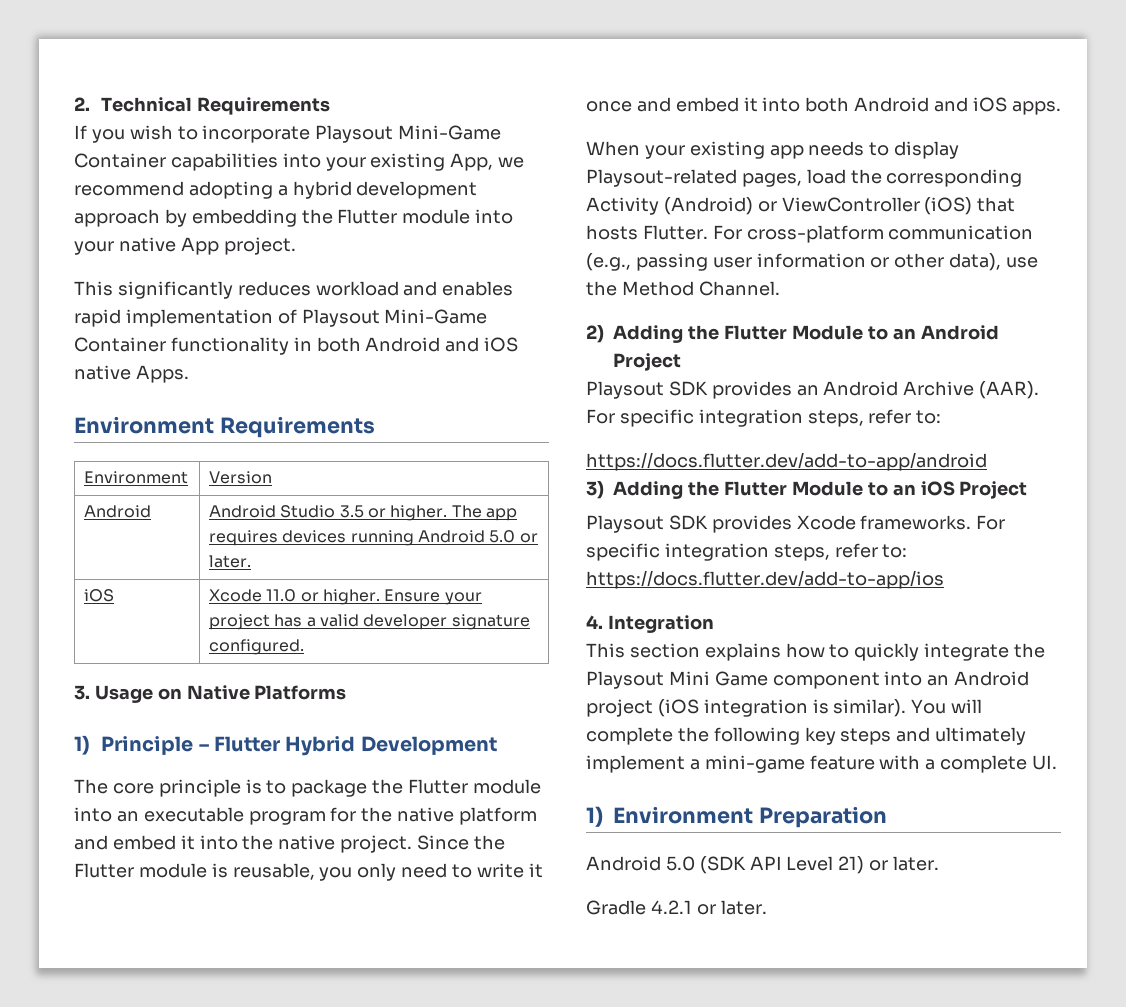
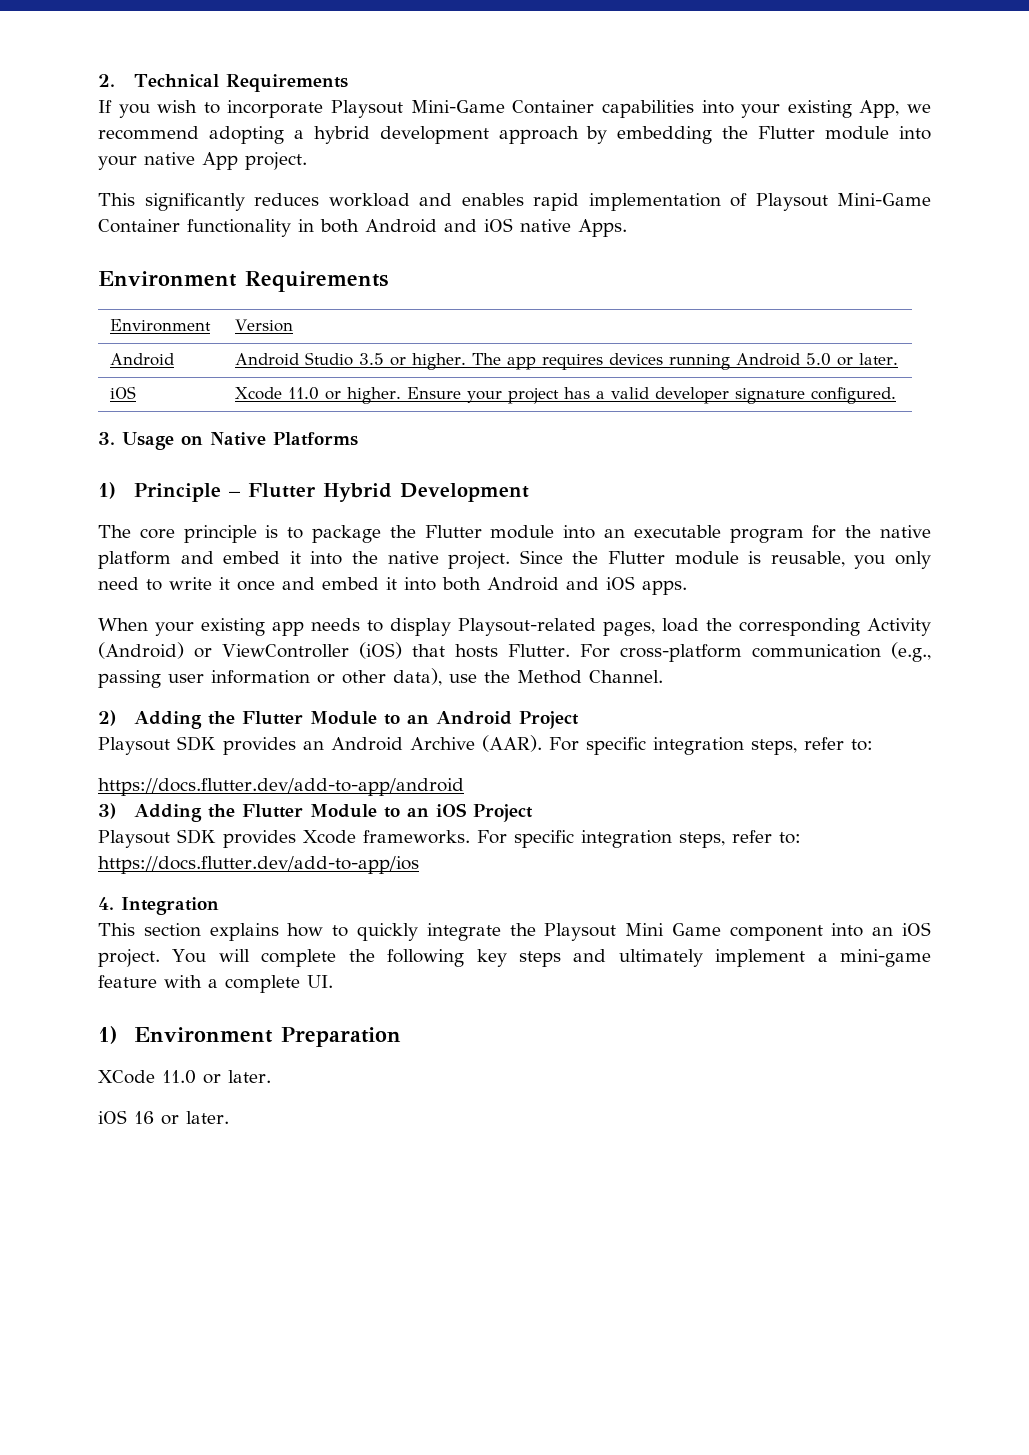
[954,671,1030,686] [586,699,907,717] Android project (iOS integration is similar). -> [902,922,932,936] [98,949,160,967] iOS project.
[586,856,940,874] [586,900,692,915] Android 5.0 (SDK API Level 21) or later. // Gradle 4.2.1 -> [98,1070,271,1084] [98,1110,154,1124] XCode 11.0 or later. // iOS 16

